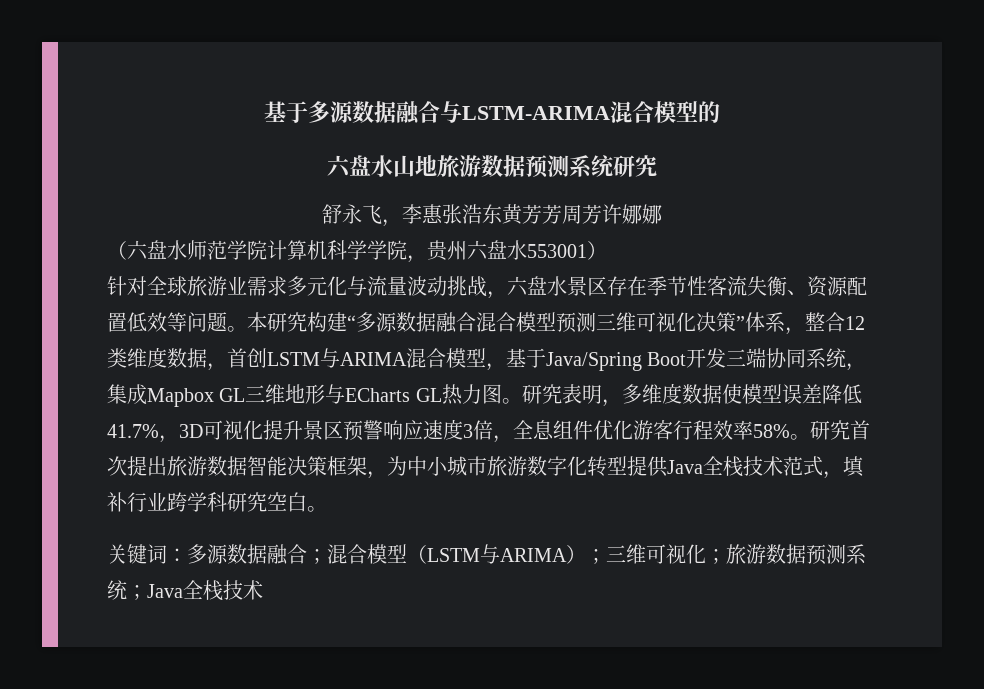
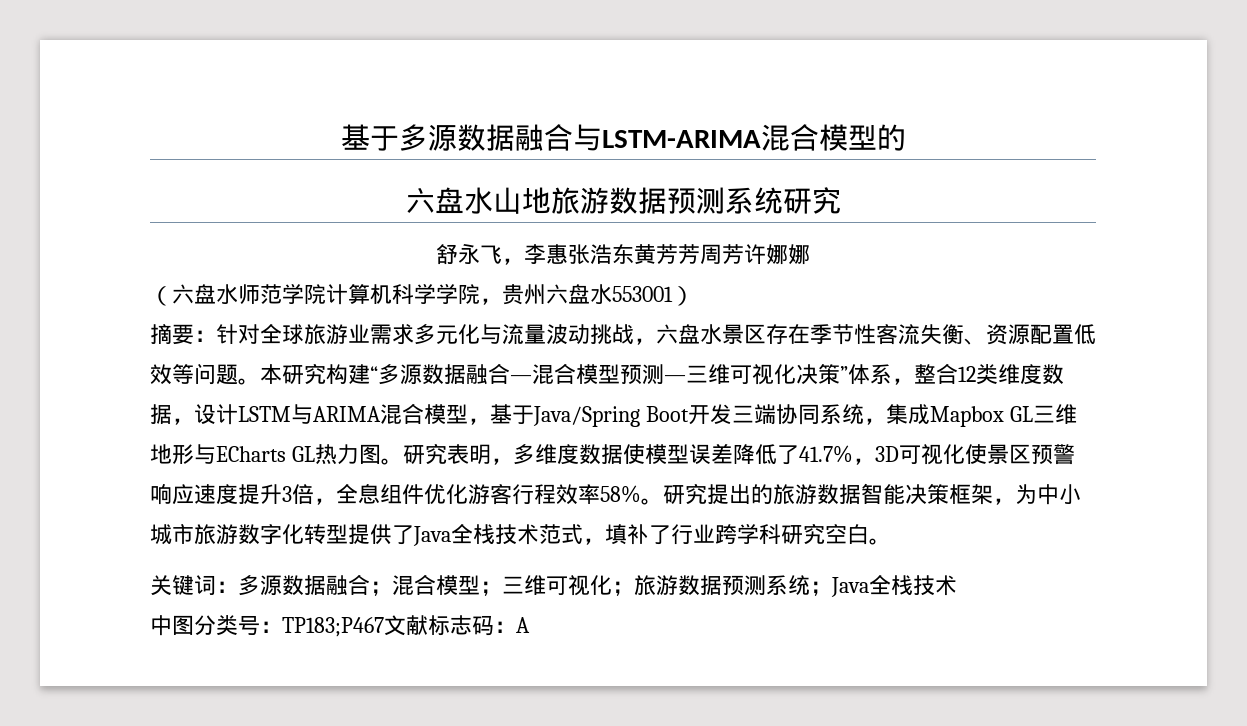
(607, 250) none -> [150,324,216,345] 摘要：
(476, 322) none -> [510,375,532,382] —
(596, 322) none -> [664,375,686,382] —
[227,348,267,368] 首创 -> [194,404,238,425] 设计
(862, 394) none -> [776,445,799,465] 了
[263,420,303,440] 提升 -> [964,444,987,464] 使
(463, 429) none -> [238,484,282,504] 提升
[850,420,870,440] [107,456,167,476] 首次提出 -> [707,484,773,504] 提出的
(668, 466) none -> [392,525,414,545] 了
(127, 502) none -> [649,525,671,545] 了
[407,544,586,564] （LSTM与ARIMA） -> (480, 585) none
(263, 590) none -> [150,615,530,637] // 中图分类号：TP183;P467文献标志码：A

